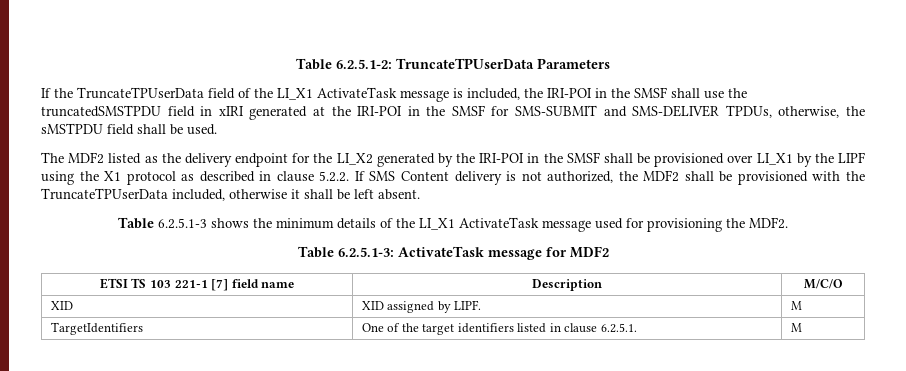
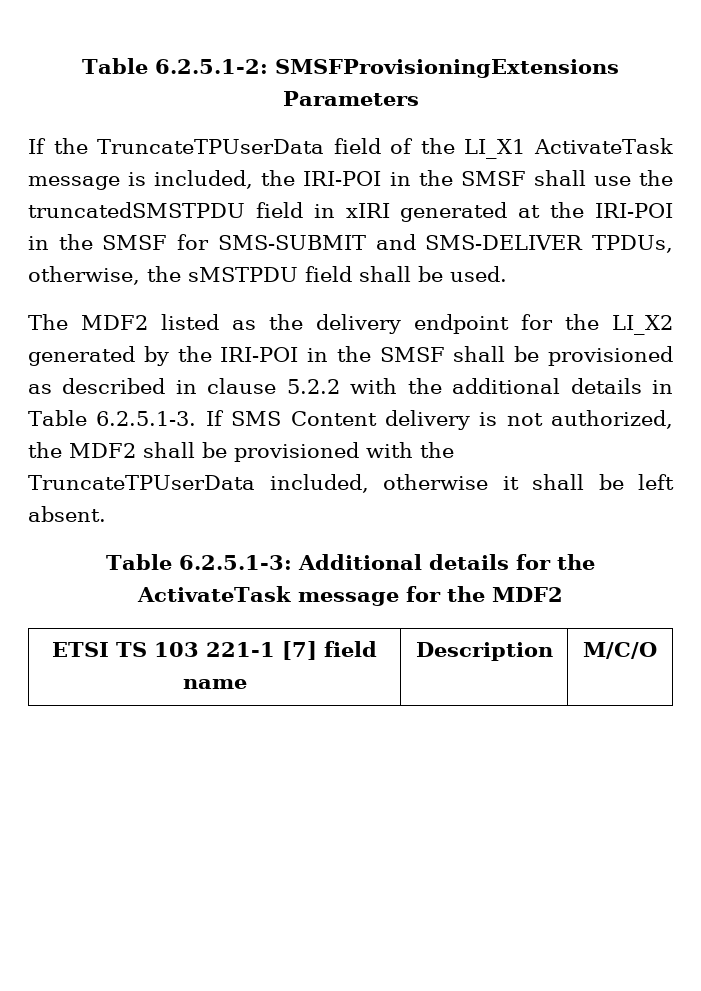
[396,58,534,69] TruncateTPUserData -> [274,59,619,78] SMSFProvisioningExtensions
[727,152,865,167] [41,171,350,185] over LI_X1 by the LIPF using the X1 protocol as described in clause 5.2.2. -> [28,378,674,394] [28,410,197,426] as described in clause 5.2.2 with the additional details in Table 6.2.5.1-3.
[158,217,788,232] [297,246,394,258] 6.2.5.1-3 shows the minimum details of the LI_X1 ActivateTask message used for provisioning the MDF2. // Table 6.2.5.1-3: -> [178,554,595,570] 6.2.5.1-3: Additional details for the
(567, 252) none -> [446,586,485,602] the
[50,301,73,310] [361,300,482,313] [790,301,802,310] [50,322,143,335] [361,323,637,335] [790,323,802,332] // XID | XID assigned by LIPF. | M // TargetIdentifiers | One of the target identifiers listed in clause 6.2.5.1. | M -> (657, 650) none

